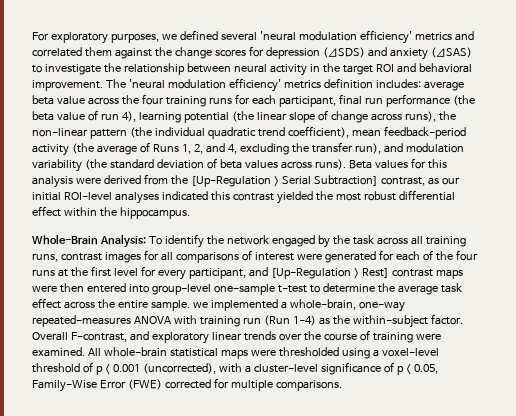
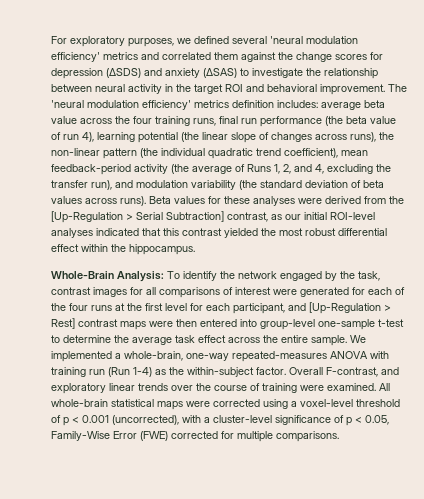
[208,94,336,107] runs for each participant, -> [193,118,216,126] runs,
[330,111,368,123] change -> [271,132,312,142] changes
[427,159,447,169] [32,176,73,188] this analysis -> [224,196,295,206] these analyses
(208, 196) none -> [142,228,161,236] that
[352,235,466,247] [32,253,58,262] task across all training runs, -> [358,271,380,281] task,
[157,269,186,280] every -> [206,303,230,311] each
[192,302,208,308] we -> [350,335,366,343] We
[278,347,339,357] thresholded -> [213,399,260,407] corrected

